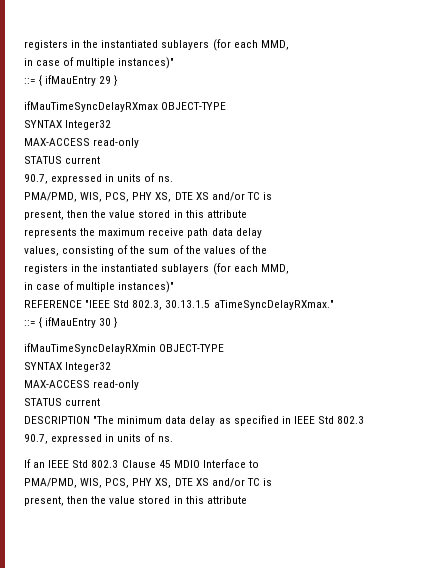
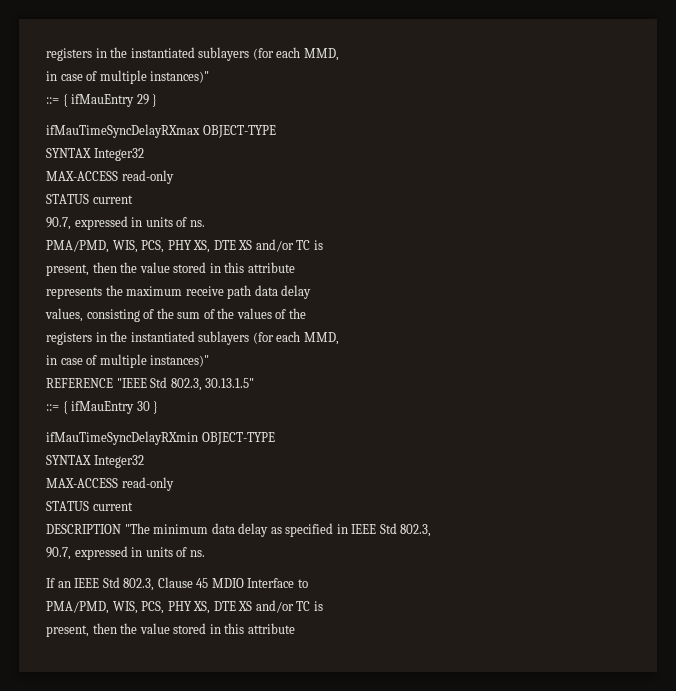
[165,300,334,310] 30.13.1.5 aTimeSyncDelayRXmax." -> [205,378,255,388] 30.13.1.5"
[337,416,365,424] 802.3 -> [400,524,432,537] 802.3,
[91,460,119,468] 802.3 -> [123,578,155,591] 802.3,

